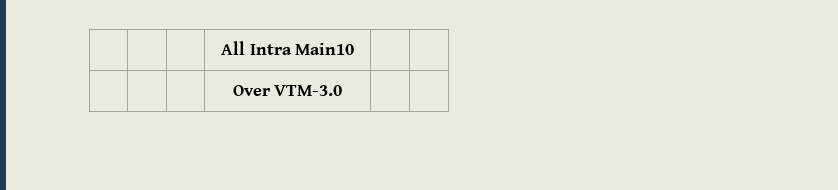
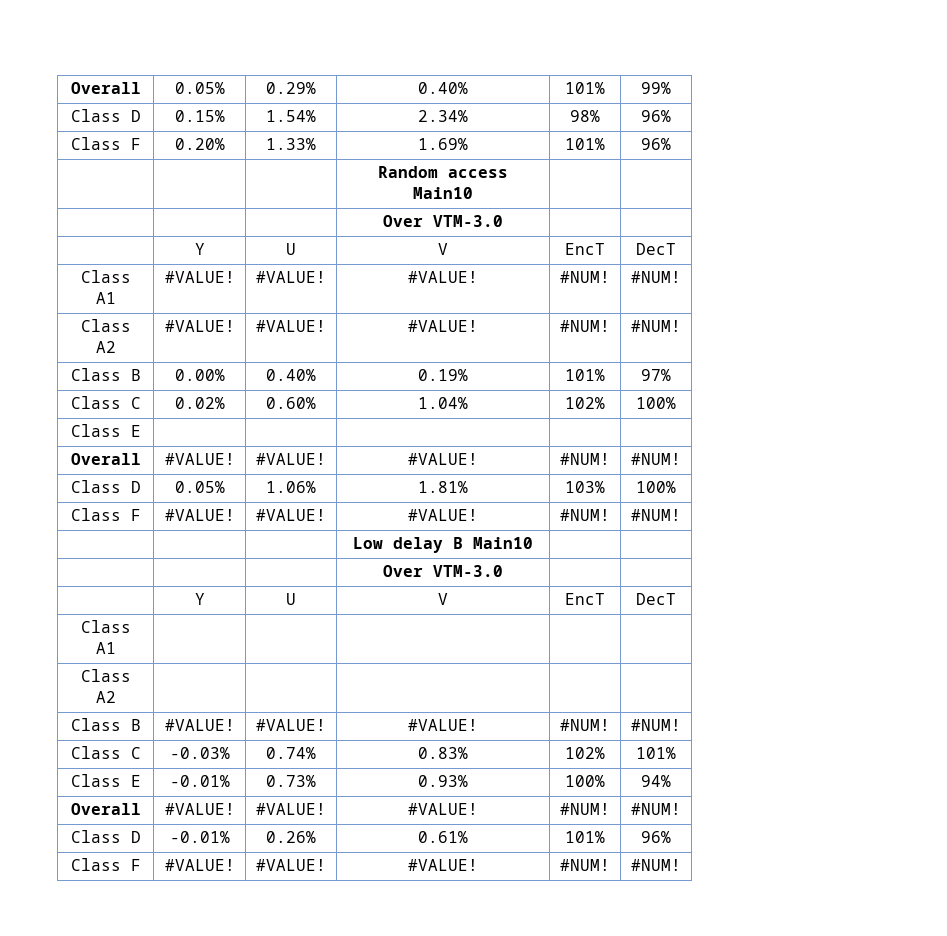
[220,41,355,55] [232,85,343,96] | | | All Intra Main10 | | // | | | Over VTM-3.0 | | -> [70,82,141,94] [174,82,225,94] [266,82,316,94] [418,82,469,94] [565,82,605,94] [641,82,671,94] [70,109,141,122] [174,110,225,122] [266,110,316,122] [418,110,469,122] [570,110,600,122] [641,110,671,122] [70,137,141,150] [174,138,225,150] [266,138,316,150] [418,138,469,150] [565,138,605,150] [641,138,671,150] [378,166,509,178] [413,187,474,199] [383,215,504,227] [194,243,205,255] [286,243,296,255] [438,243,449,255] [565,243,605,255] [636,243,676,255] [80,270,131,283] [95,292,116,304] [164,271,235,283] [256,271,326,283] [408,271,479,283] [560,271,610,283] [631,271,681,283] [80,319,131,332] [95,341,116,353] [164,320,235,332] [256,320,326,332] [408,320,479,332] [560,320,610,332] [631,320,681,332] [70,368,141,381] [174,369,225,381] [266,369,316,381] [418,369,469,381] [565,369,605,381] [641,369,671,381] [70,396,141,409] [174,397,225,409] [266,397,316,409] [418,397,469,409] [565,397,605,409] [636,397,676,409] [70,424,141,437] [70,453,141,465] [164,453,235,465] [256,453,326,465] [408,453,479,465] [560,453,610,465] [631,453,681,465] [70,480,141,493] [174,481,225,493] [266,481,316,493] [418,481,469,493] [565,481,605,493] [636,481,676,493] [70,508,141,521] [164,509,235,521] [256,509,326,521] [408,509,479,521] [560,509,610,521] [631,509,681,521] [353,537,533,553] [383,565,504,577] [194,593,205,605] [286,593,296,605] [438,593,449,605] [565,593,605,605] [636,593,676,605] [80,620,131,633] [95,642,116,654] [80,669,131,682] [95,691,116,703] [70,718,141,731] [164,719,235,731] [256,719,326,731] [408,719,479,731] [560,719,610,731] [631,719,681,731] [70,746,141,759] [169,747,230,759] [266,747,316,759] [418,747,469,759] [565,747,605,759] [636,747,676,759] [70,774,141,787] [169,775,230,787] [266,775,316,787] [418,775,469,787] [565,775,605,787] [641,775,671,787] [70,803,141,815] [164,803,235,815] [256,803,326,815] [408,803,479,815] [560,803,610,815] [631,803,681,815] [70,830,141,843] [169,831,230,843] [266,831,316,843] [418,831,469,843] [565,831,605,843] [641,831,671,843] [70,858,141,871] [164,859,235,871] [256,859,326,871] [408,859,479,871] [560,859,610,871] [631,859,681,871] Overall | 0.05% | 0.29% | 0.40% | 101% | 99% // Class D | 0.15% | 1.54% | 2.34% | 98% | 96% // Class F | 0.20% | 1.33% | 1.69% | 101% | 96% // | | | Random access Main10 | | // | | | Over VTM-3.0 | | // | Y | U | V | EncT | DecT // Class A1 | #VALUE! | #VALUE! | #VALUE! | #NUM! | #NUM! // Class A2 | #VALUE! | #VALUE! | #VALUE! | #NUM! | #NUM! // Class B | 0.00% | 0.40% | 0.19% | 101% | 97% // Class C | 0.02% | 0.60% | 1.04% | 102% | 100% // Class E | | | | | // Overall | #VALUE! | #VALUE! | #VALUE! | #NUM! | #NUM! // Class D | 0.05% | 1.06% | 1.81% | 103% | 100% // Class F | #VALUE! | #VALUE! | #VALUE! | #NUM! | #NUM! // | | | Low delay B Main10 | | // | | | Over VTM-3.0 | | // | Y | U | V | EncT | DecT // Class A1 | | | | | // Class A2 | | | | | // Class B | #VALUE! | #VALUE! | #VALUE! | #NUM! | #NUM! // Class C | -0.03% | 0.74% | 0.83% | 102% | 101% // Class E | -0.01% | 0.73% | 0.93% | 100% | 94% // Overall | #VALUE! | #VALUE! | #VALUE! | #NUM! | #NUM! // Class D | -0.01% | 0.26% | 0.61% | 101% | 96% // Class F | #VALUE! | #VALUE! | #VALUE! | #NUM! | #NUM!

